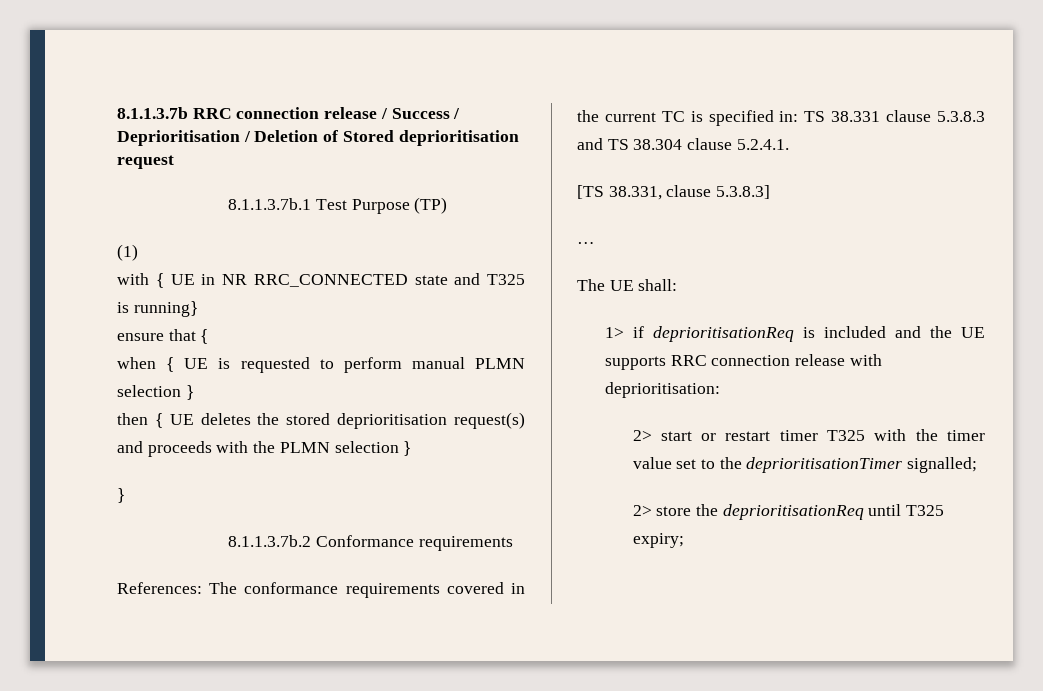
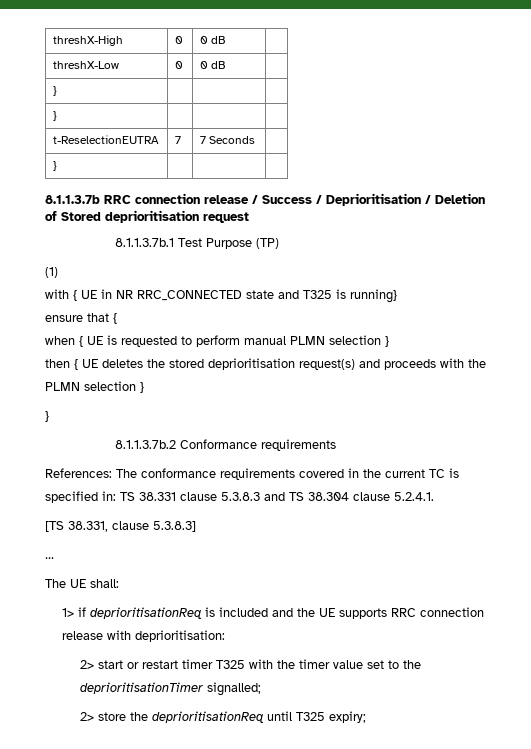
(117, 113) none -> [52,35,123,46] [174,36,183,44] [199,36,225,44] [52,61,119,69] [174,61,183,69] [199,61,225,69] [52,86,57,96] [52,111,57,121] [52,135,159,144] [174,136,181,144] [199,136,255,144] [52,161,57,171] threshX-High | 0 | 0 dB | // threshX-Low | 0 | 0 dB | // } | | | // } | | | // t-ReselectionEUTRA | 7 | 7 Seconds | // } | | | //

